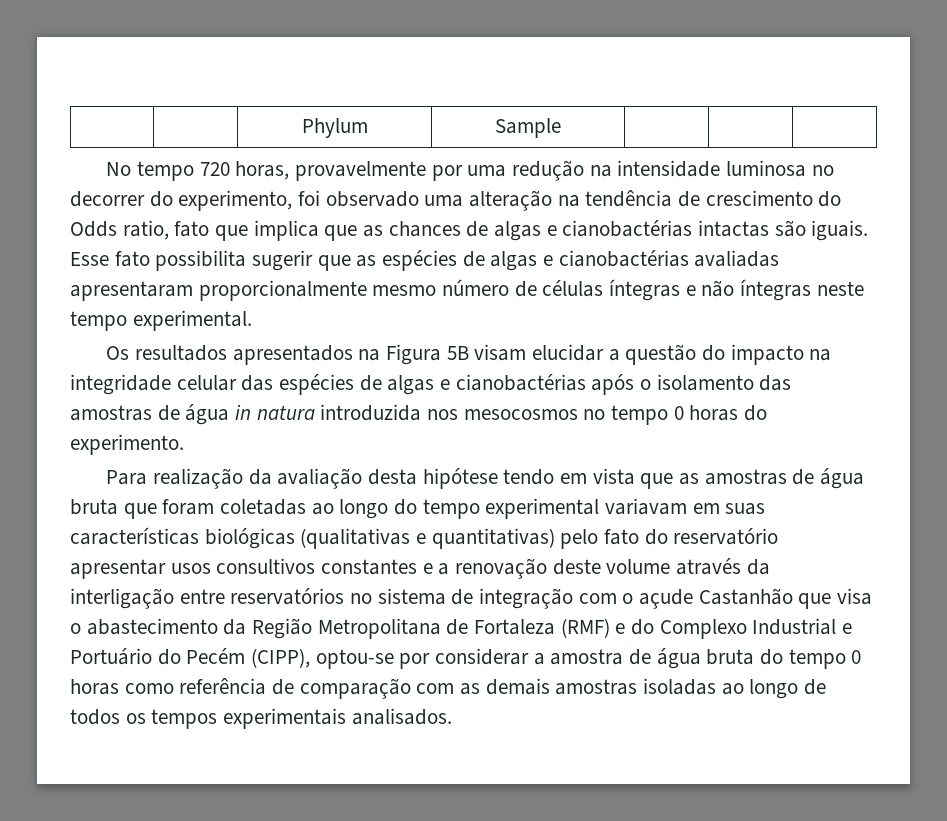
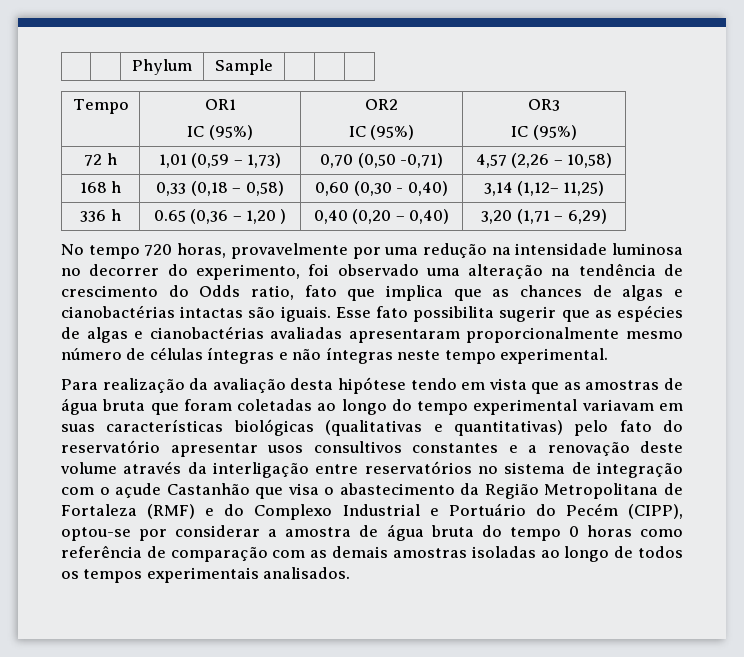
(561, 128) none -> [72,99,129,114] [204,99,236,110] [187,125,253,140] [365,99,398,110] [348,125,415,140] [528,99,560,111] [511,125,577,140] [84,153,117,166] [158,153,282,168] [320,153,443,168] [475,153,613,168] [79,181,122,193] [156,181,284,196] [315,181,448,196] [483,181,605,196] [80,209,121,222] [153,209,287,224] [313,209,450,224] [481,209,607,224] // Tempo | OR1 // IC (95%) | OR2 // IC (95%) | OR3 // IC (95%) // 72 h | 1,01 (0,59 – 1,73) | 0,70 (0,50 -0,71) | 4,57 (2,26 – 10,58) // 168 h | 0,33 (0,18 – 0,58) | 0,60 (0,30 - 0,40) | 3,14 (1,12– 11,25) // 336 h | 0.65 (0,36 – 1,20 ) | 0,40 (0,20 – 0,40) | 3,20 (1,71 – 6,29)
[106,344,832,365] [70,374,792,395] [70,404,768,425] [70,434,184,455] // Os resultados apresentados na Figura 5B visam elucidar a questão do impacto na integridade celular das espécies de algas e cianobactérias após o isolamento das amostras de água in natura introduzida nos mesocosmos no tempo 0 horas do experimento. -> (609, 356) none

